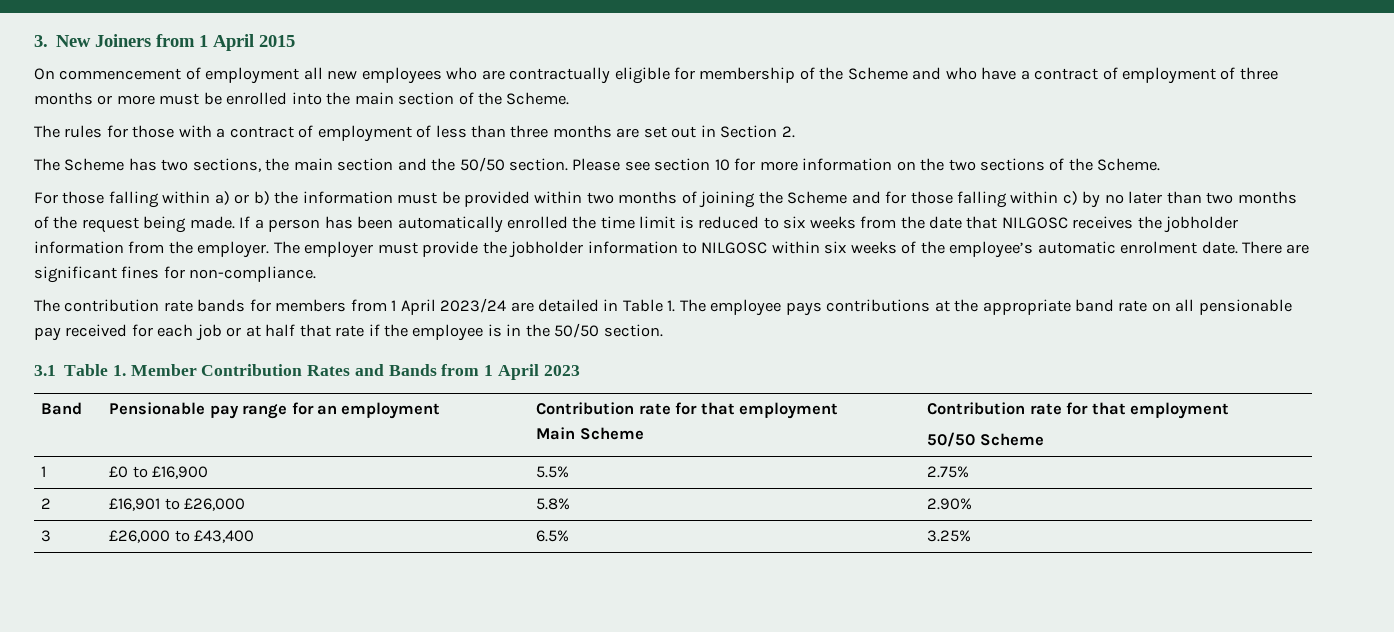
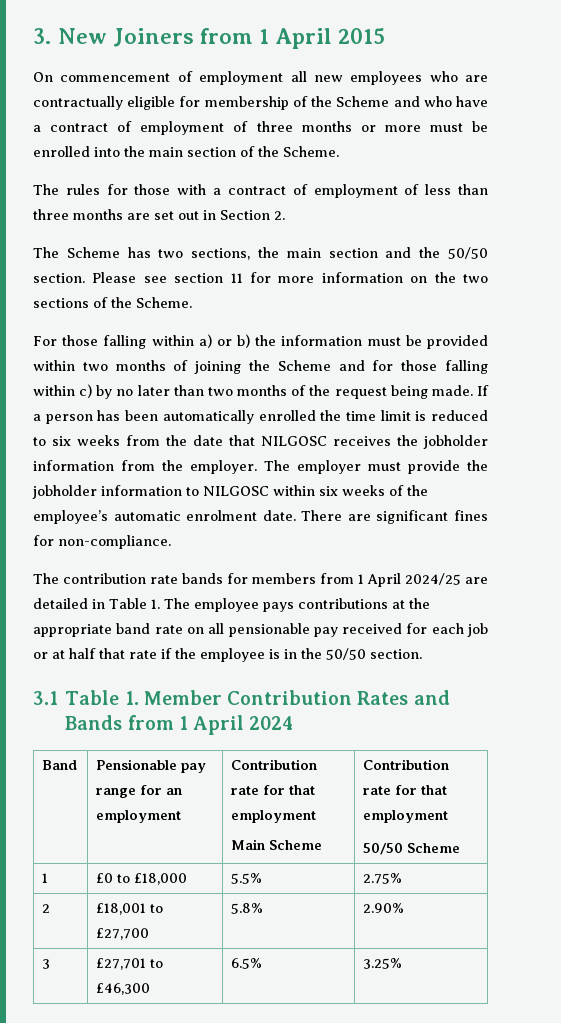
[714,159,730,171] 10 -> [230,273,243,283] 11
[440,298,507,313] 2023/24 -> [405,573,461,585] 2024/25
[543,365,580,376] 2023 -> [249,716,294,730] 2024
[152,466,209,479] £16,900 -> [134,873,188,885] £18,000
[109,498,246,511] £16,901 to £26,000 -> [96,903,164,915] [96,928,150,940] £18,001 to £27,700
[109,530,255,543] £26,000 to £43,400 -> [96,958,164,970] [96,983,151,995] £27,701 to £46,300

